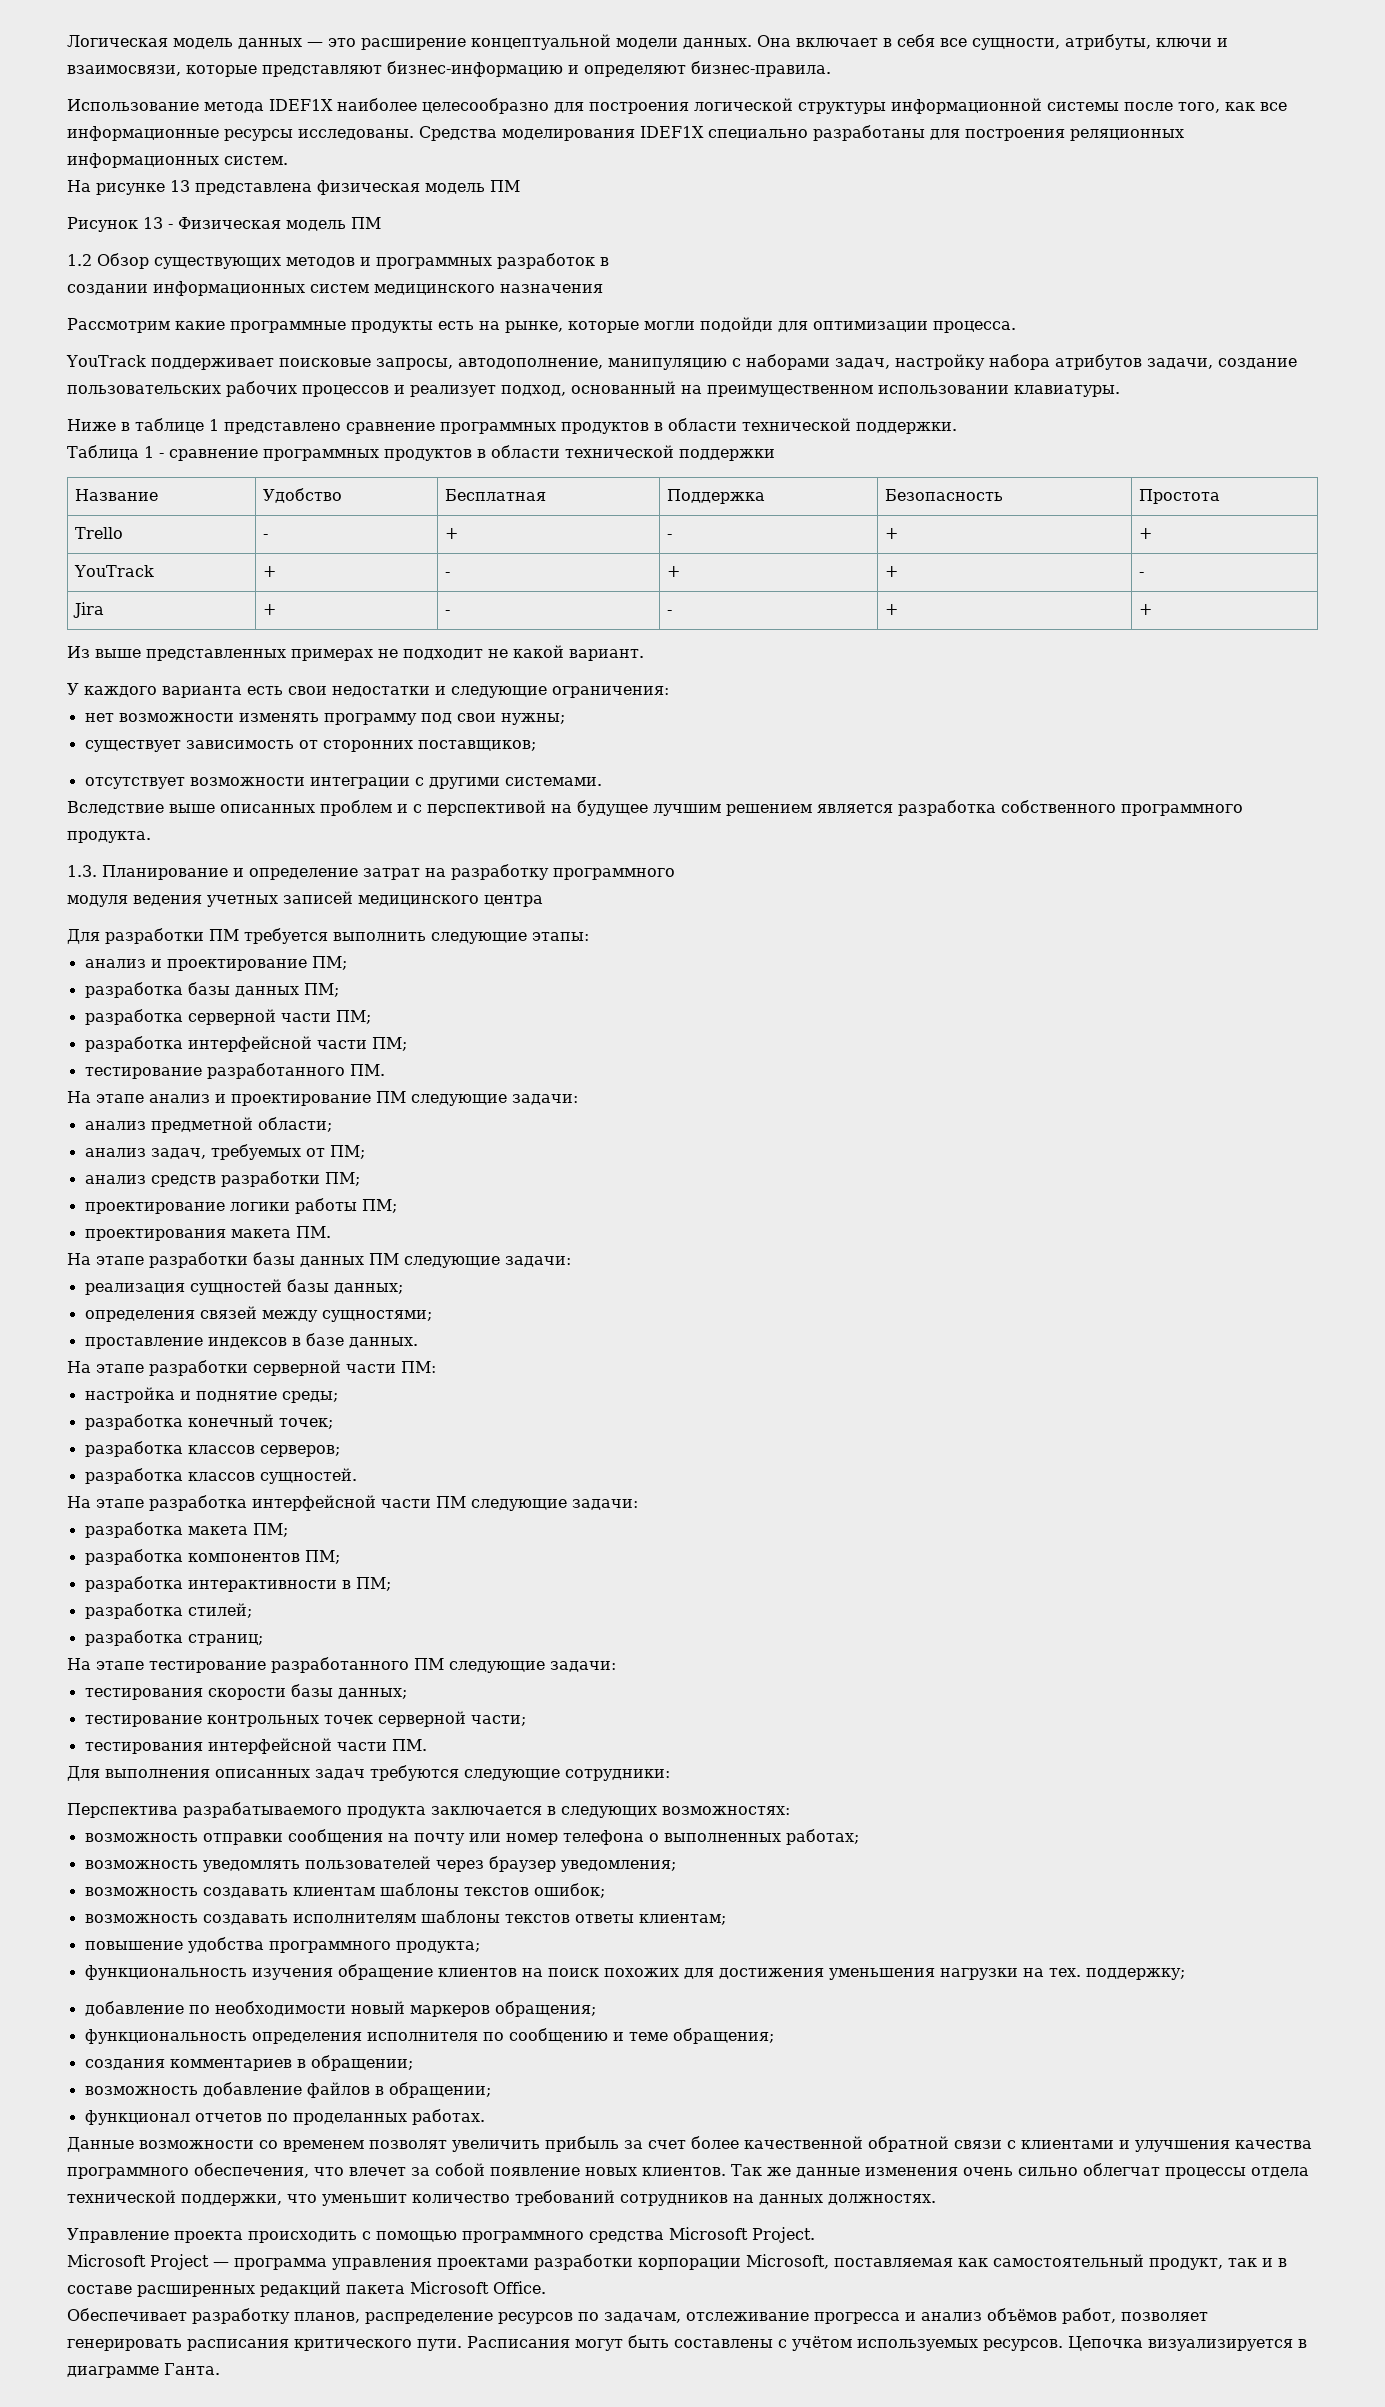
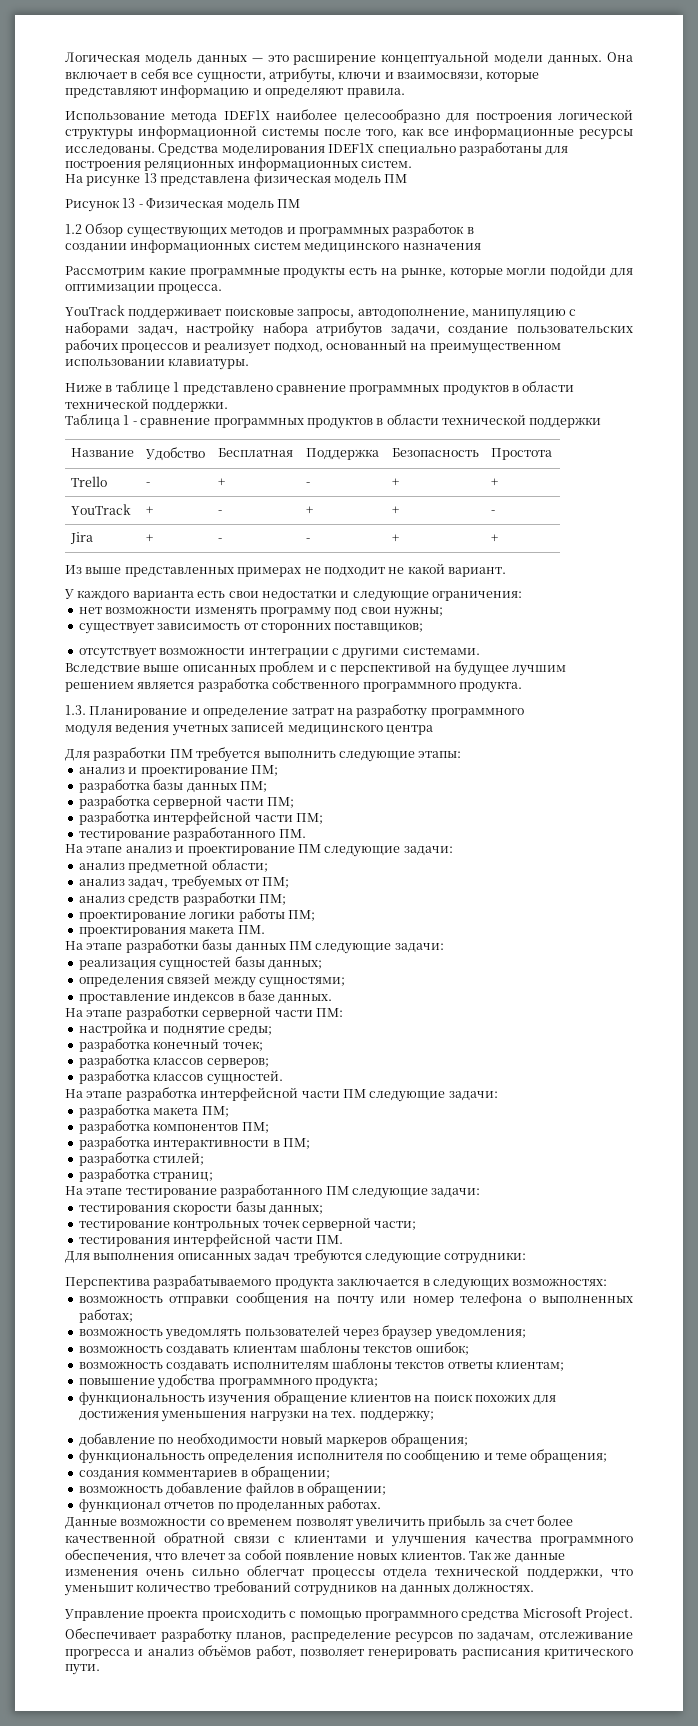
[387,61,563,77] бизнес-информацию -> [160,85,250,98] информацию
[691,61,831,77] бизнес-правила. -> [346,88,405,98] правила.
[67,2254,1287,2270] [67,2281,546,2297] // Microsoft Project — программа управления проектами разработки корпорации Microsoft, поставляемая как самостоятельный продукт, так и в составе расширенных редакций пакета Microsoft Office. -> (633, 1615) none
[467,2335,1307,2351] [67,2363,220,2378] Расписания могут быть составлены с учётом используемых ресурсов. Цепочка визуализируется в диаграмме Ганта. -> (100, 1669) none

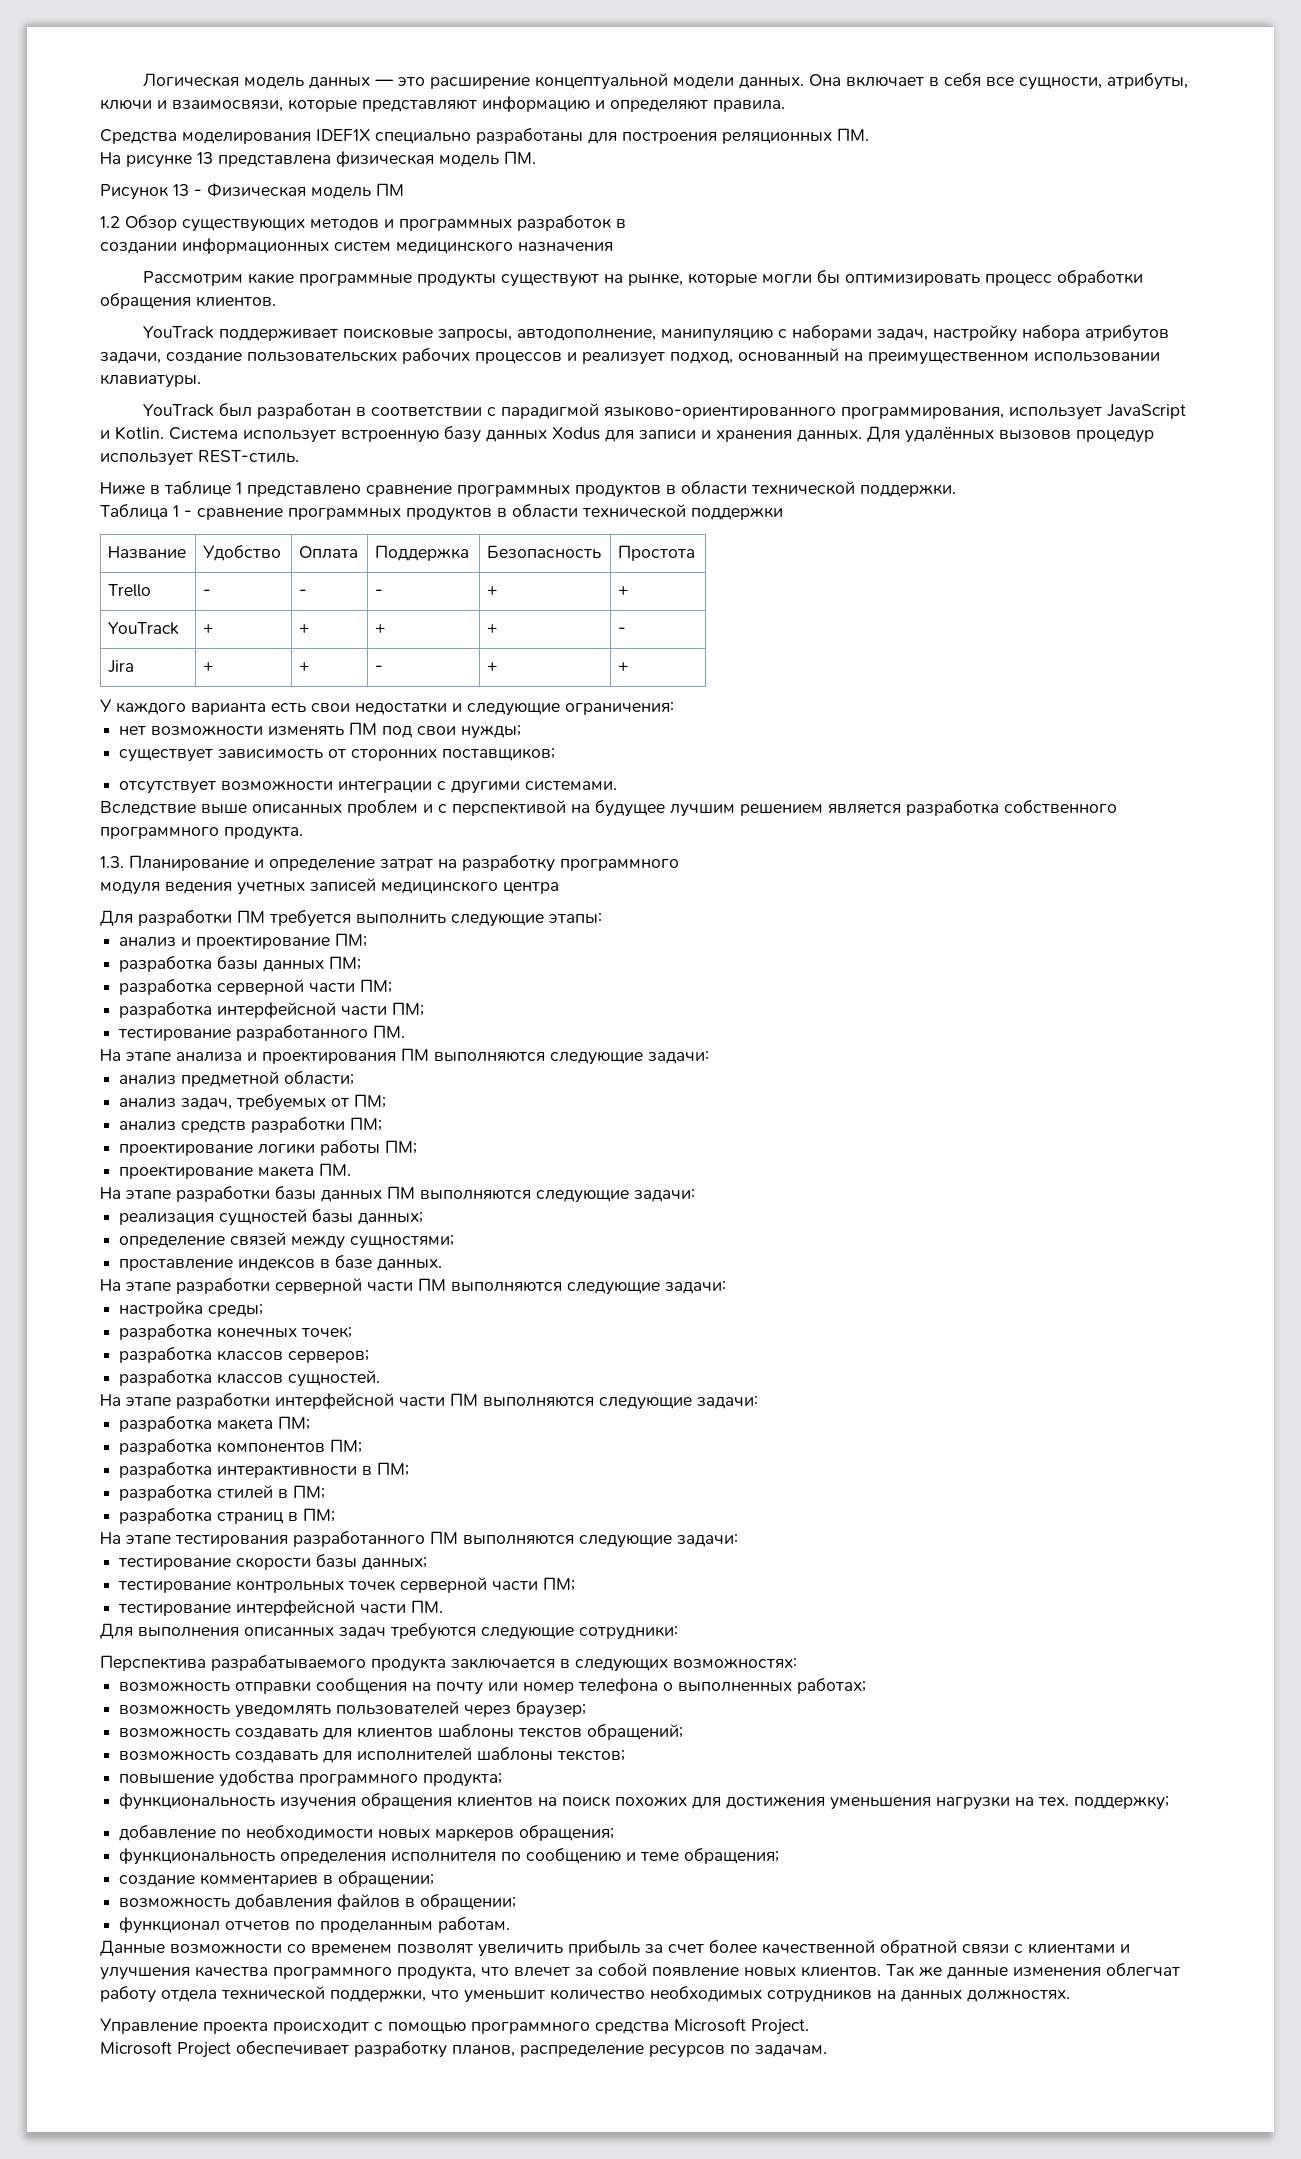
[65,109,633,123] [65,125,633,140] [65,146,155,156] Использование метода IDEF1X наиболее целесообразно для построения логической структуры информационной системы после того, как все информационные ресурсы исследованы. -> (785, 106) none
[237,158,413,171] информационных систем. -> [837,128,869,141] ПМ.
[384,174,408,183] ПМ -> [504,151,536,164] ПМ.
[349,268,378,275] есть -> [501,274,600,287] существуют
[550,264,633,278] [65,284,223,294] подойди для оптимизации процесса. -> [817,269,1144,286] [100,292,276,309] бы оптимизировать процесс обработки обращения клиентов.
(250, 364) none -> [143,402,1187,420] [100,425,1154,443] [100,450,299,466] // YouTrack был разработан в соответствии с парадигмой языково-ориентированного программирования, использует JavaScript и Kotlin. Система использует встроенную базу данных Xodus для записи и хранения данных. Для удалённых вызовов процедур использует REST-стиль.
[217,448,293,457] Бесплатная -> [299,546,359,559] Оплата
[217,478,225,486] + -> [299,589,308,596] -
[217,510,222,514] - -> [299,624,311,634] +
[217,538,222,542] [305,538,310,542] [391,534,399,542] [490,534,498,542] [65,563,506,577] - | - | + | + // Из выше представленных примерах не подходит не какой вариант. -> [299,662,311,672] [375,665,384,672] [487,662,499,672] [618,662,630,672] + | - | + | +
[259,607,331,618] программу -> [349,722,378,735] ПМ
[394,606,443,618] нужны; -> [461,725,522,739] нужды;
[125,844,321,856] анализ и проектирование ПМ -> [176,1048,545,1064] анализа и проектирования ПМ выполняются
[78,926,186,937] проектирования -> [119,1166,254,1179] проектирование
(312, 945) none -> [420,1190,531,1200] выполняются
[78,977,164,987] определения -> [119,1236,226,1248] определение
[315,1008,343,1017] ПМ: -> [418,1278,726,1295] ПМ выполняются следующие задачи:
[150,1026,225,1036] и поднятие -> (204, 1309) none
[153,1038,220,1049] конечный -> [217,1327,298,1338] конечных
[125,1087,197,1101] разработка -> [176,1392,270,1409] разработки
(366, 1093) none -> [483,1397,594,1407] выполняются
[153,1152,205,1165] [78,1168,214,1182] [65,1186,217,1198] стилей; // разработка страниц; // На этапе тестирование -> [217,1485,326,1499] [119,1507,336,1524] [100,1532,288,1547] стилей в ПМ; // разработка страниц в ПМ; // На этапе тестирования
[351,1188,481,1199] [78,1205,170,1215] следующие задачи: // тестирования -> [463,1534,738,1548] [118,1558,232,1570] выполняются следующие задачи: // тестирование
[374,1221,417,1230] [78,1237,170,1247] части; // тестирования -> [492,1577,576,1591] [118,1604,232,1616] части ПМ; // тестирование
[382,1325,526,1340] [78,1342,469,1356] [78,1358,564,1372] браузер уведомления; // возможность создавать клиентам шаблоны текстов ошибок; // возможность создавать исполнителям шаблоны текстов ответы клиентам; -> [516,1700,587,1718] [119,1723,684,1740] [119,1746,626,1763] браузер; // возможность создавать для клиентов шаблоны текстов обращений; // возможность создавать для исполнителей шаблоны текстов;
[273,1391,347,1405] обращение -> [361,1792,453,1809] обращения
[280,1433,323,1444] новый -> [378,1829,431,1838] новых
[78,1470,139,1480] создания -> [119,1875,196,1887] создание
[166,1482,243,1496] добавление -> [235,1893,333,1910] добавления
[235,1498,382,1512] проделанных работах. -> [320,1916,511,1933] проделанным работам.
[65,1549,152,1562] обеспечения, -> [397,1966,476,1980] продукта,
[146,1565,375,1579] очень сильно облегчат процессы -> [1106,1962,1180,1977] [100,1985,156,2003] облегчат работу
[213,1581,291,1595] требований -> [650,1985,762,2002] необходимых
[201,1611,286,1621] происходить -> [273,2022,369,2034] происходит
[65,1628,156,1639] Обеспечивает -> [100,2040,349,2058] Microsoft Project обеспечивает
[477,1631,633,1642] [65,1645,633,1659] [65,1664,100,1675] задачам, отслеживание прогресса и анализ объёмов работ, позволяет генерировать расписания критического пути. -> [755,2045,827,2057] задачам.

